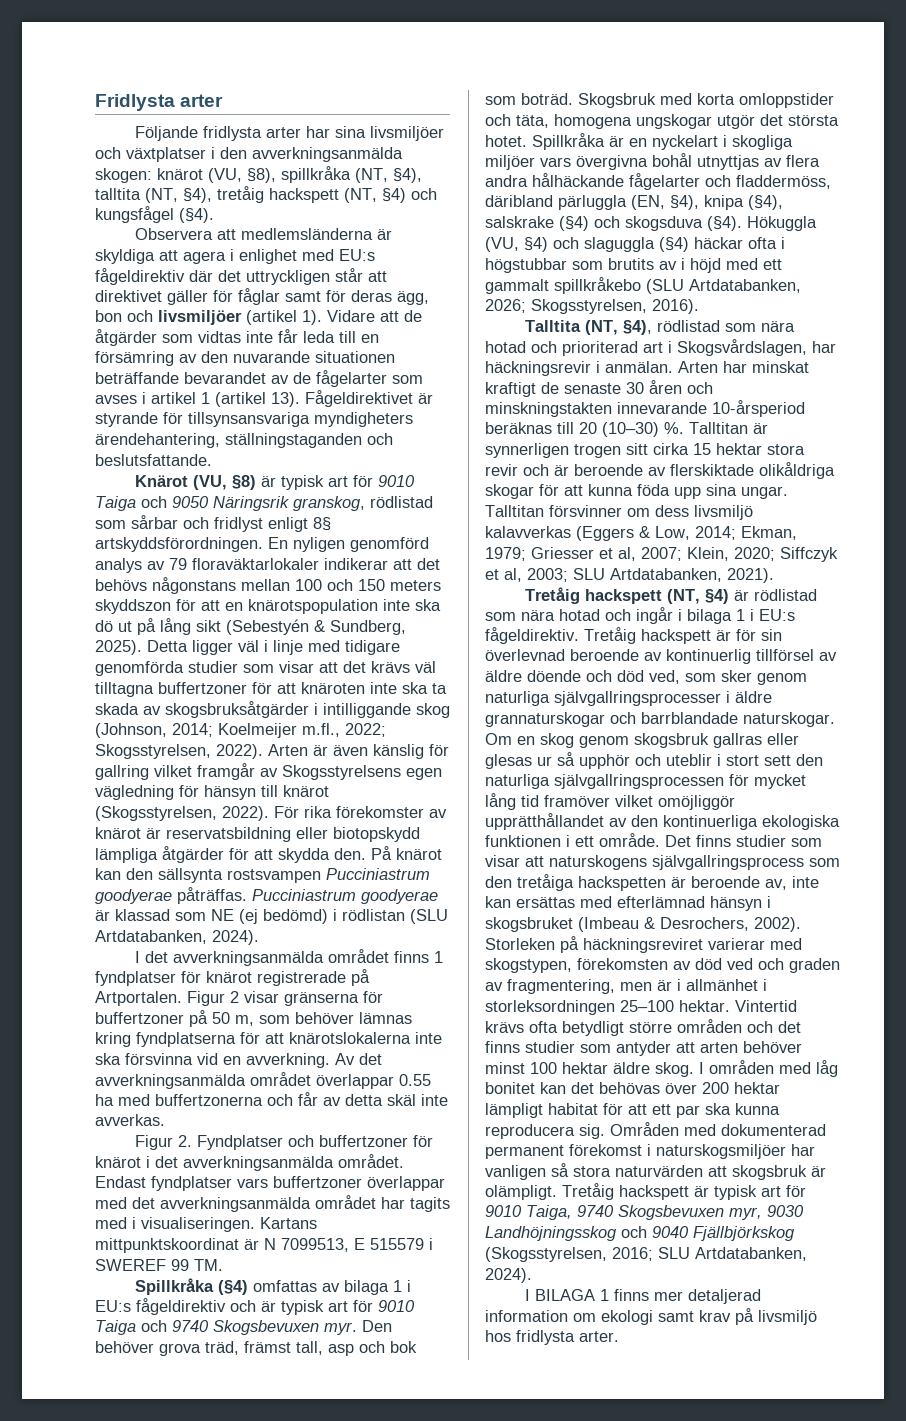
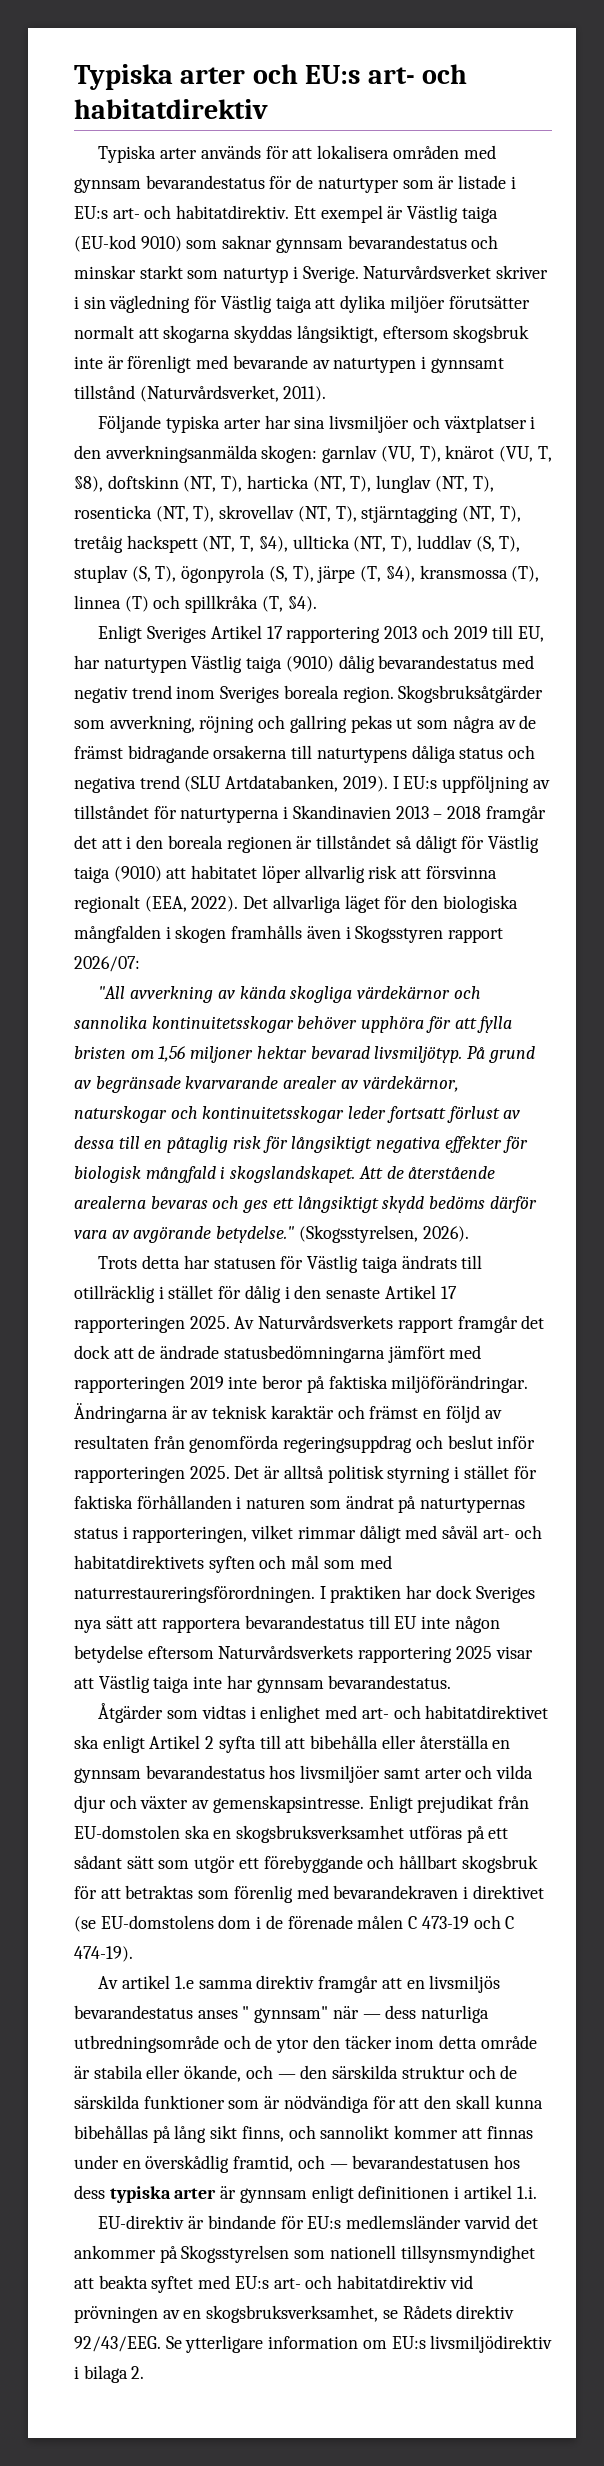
[95,94,224,111] Fridlysta arter -> [74,64,468,90] [74,99,268,119] [98,145,496,163] [74,175,516,193] [74,205,498,223] [74,235,499,253] [74,265,549,283] [74,295,530,313] [74,325,530,343] [74,355,504,373] [74,385,327,402] Typiska arter och EU:s art- och habitatdirektiv // Typiska arter används för att lokalisera områden med gynnsam bevarandestatus för de naturtyper som är listade i EU:s art- och habitatdirektiv. Ett exempel är Västlig taiga (EU-kod 9010) som saknar gynnsam bevarandestatus och minskar starkt som naturtyp i Sverige. Naturvårdsverket skriver i sin vägledning för Västlig taiga att dylika miljöer förutsätter normalt att skogarna skyddas långsiktigt, eftersom skogsbruk inte är förenligt med bevarande av naturtypen i gynnsamt tillstånd (Naturvårdsverket, 2011).
[203,126,263,141] fridlysta -> [166,415,221,433] typiska
[157,166,422,183] [95,186,437,203] [95,206,214,223] [135,228,393,240] [95,249,375,264] [95,268,387,285] [95,288,429,305] [95,310,422,325] [95,329,379,346] [95,351,395,366] [95,370,423,387] [95,390,433,407] [95,412,413,427] [95,433,393,448] [95,454,212,466] [135,475,416,490] [95,496,433,511] [95,515,331,532] [95,537,429,552] [95,558,440,573] [95,577,441,594] [95,599,441,614] [95,618,406,635] [95,640,400,655] [95,661,436,676] [95,682,447,697] [95,701,450,718] [95,723,386,738] [95,744,449,759] [95,763,442,780] [95,785,329,800] [95,806,447,821] [95,827,420,842] [95,846,442,863] [95,868,430,883] [95,887,438,904] [95,909,448,924] [95,930,259,945] [135,949,444,966] [95,969,370,986] [95,991,383,1006] [95,1010,412,1027] [95,1032,442,1047] [95,1053,382,1068] [95,1072,431,1089] [95,1092,448,1106] [95,1114,165,1126] [135,1135,434,1150] [95,1154,404,1171] [95,1176,445,1191] [95,1195,450,1212] [95,1217,317,1232] [95,1238,433,1253] [95,1259,223,1271] [135,1278,412,1295] [95,1298,415,1315] [95,1320,392,1335] [95,1341,417,1356] [485,93,834,108] [485,114,839,129] [485,133,793,150] [485,153,820,170] [485,173,831,190] [485,195,783,210] [485,216,817,231] [485,237,785,252] [485,258,782,273] [485,277,801,294] [485,299,699,314] [525,320,796,335] [485,339,836,356] [485,361,809,376] [485,380,713,397] [485,400,805,417] [485,422,768,437] [485,443,805,458] [485,462,835,479] [485,484,788,499] [485,505,753,520] [485,526,797,541] [485,547,838,562] [485,568,774,583] [525,587,818,604] [485,607,795,624] [485,627,782,644] [485,649,837,664] [485,670,807,685] [485,691,772,706] [485,712,835,727] [485,733,799,748] [485,752,823,769] [485,774,806,789] [485,793,735,810] [485,813,840,830] [485,833,822,847] [485,855,840,870] [485,874,819,891] [485,896,771,911] [485,917,801,932] [485,936,802,953] [485,958,840,973] [485,979,767,994] [485,1000,797,1015] [485,1019,801,1036] [485,1041,802,1056] [485,1060,838,1077] [485,1082,780,1094] [485,1103,780,1118] [485,1122,826,1139] [485,1144,815,1159] [485,1163,826,1180] [485,1183,806,1200] [485,1205,804,1220] [485,1226,795,1241] [485,1247,807,1262] [485,1268,532,1283] [525,1289,762,1304] [485,1308,817,1325] [485,1330,619,1345] knärot (VU, §8), spillkråka (NT, §4), talltita (NT, §4), tretåig hackspett (NT, §4) och kungsfågel (§4). // Observera att medlemsländerna är skyldiga att agera i enlighet med EU:s fågeldirektiv där det uttryckligen står att direktivet gäller för fåglar samt för deras ägg, bon och livsmiljöer (artikel 1). Vidare att de åtgärder som vidtas inte får leda till en försämring av den nuvarande situationen beträffande bevarandet av de fågelarter som avses i artikel 1 (artikel 13). Fågeldirektivet är styrande för tillsynsansvariga myndigheters ärendehantering, ställningstaganden och beslutsfattande. // Knärot (VU, §8) är typisk art för 9010 Taiga och 9050 Näringsrik granskog, rödlistad som sårbar och fridlyst enligt 8§ artskyddsförordningen. En nyligen genomförd analys av 79 floraväktarlokaler indikerar att det behövs någonstans mellan 100 och 150 meters skyddszon för att en knärotspopulation inte ska dö ut på lång sikt (Sebestyén & Sundberg, 2025). Detta ligger väl i linje med tidigare genomförda studier som visar att det krävs väl tilltagna buffertzoner för att knäroten inte ska ta skada av skogsbruksåtgärder i intilliggande skog (Johnson, 2014; Koelmeijer m.fl., 2022; Skogsstyrelsen, 2022). Arten är även känslig för gallring vilket framgår av Skogsstyrelsens egen vägledning för hänsyn till knärot (Skogsstyrelsen, 2022). För rika förekomster av knärot är reservatsbildning eller biotopskydd lämpliga åtgärder för att skydda den. På knärot kan den sällsynta rostsvampen Pucciniastrum goodyerae påträffas. Pucciniastrum goodyerae är klassad som NE (ej bedömd) i rödlistan (SLU Artdatabanken, 2024). // I det avverkningsanmälda området finns 1 fyndplatser för knärot registrerade på Artportalen. Figur 2 visar gränserna för buffertzoner på 50 m, som behöver lämnas kring fyndplatserna för att knärotslokalerna inte ska försvinna vid en avverkning. Av det avverkningsanmälda området överlappar 0.55 ha med buffertzonerna och får av detta skäl inte avverkas. // Figur 2. Fyndplatser och buffertzoner för knärot i det avverkningsanmälda området. Endast fyndplatser vars buffertzoner överlappar med det avverkningsanmälda området har tagits med i visualiseringen. Kartans mittpunktskoordinat är N 7099513, E 515579 i SWEREF 99 TM. // Spillkråka (§4) omfattas av bilaga 1 i EU:s fågeldirektiv och är typisk art för 9010 Taiga och 9740 Skogsbevuxen myr. Den behöver grova träd, främst tall, asp och bok som boträd. Skogsbruk med korta omloppstider och täta, homogena ungskogar utgör det största hotet. Spillkråka är en nyckelart i skogliga miljöer vars övergivna bohål utnyttjas av flera andra hålhäckande fågelarter och fladdermöss, däribland pärluggla (EN, §4), knipa (§4), salskrake (§4) och skogsduva (§4). Hökuggla (VU, §4) och slaguggla (§4) häckar ofta i högstubbar som brutits av i höjd med ett gammalt spillkråkebo (SLU Artdatabanken, 2026; Skogsstyrelsen, 2016). // Talltita (NT, §4), rödlistad som nära hotad och prioriterad art i Skogsvårdslagen, har häckningsrevir i anmälan. Arten har minskat kraftigt de senaste 30 åren och minskningstakten innevarande 10-årsperiod beräknas till 20 (10–30) %. Talltitan är synnerligen trogen sitt cirka 15 hektar stora revir och är beroende av flerskiktade olikåldriga skogar för att kunna föda upp sina ungar. Talltitan försvinner om dess livsmiljö kalavverkas (Eggers & Low, 2014; Ekman, 1979; Griesser et al, 2007; Klein, 2020; Siffczyk et al, 2003; SLU Artdatabanken, 2021). // Tretåig hackspett (NT, §4) är rödlistad som nära hotad och ingår i bilaga 1 i EU:s fågeldirektiv. Tretåig hackspett är för sin överlevnad beroende av kontinuerlig tillförsel av äldre döende och död ved, som sker genom naturliga självgallringsprocesser i äldre grannaturskogar och barrblandade naturskogar. Om en skog genom skogsbruk gallras eller glesas ur så upphör och uteblir i stort sett den naturliga självgallringsprocessen för mycket lång tid framöver vilket omöjliggör upprätthållandet av den kontinuerliga ekologiska funktionen i ett område. Det finns studier som visar att naturskogens självgallringsprocess som den tretåiga hackspetten är beroende av, inte kan ersättas med efterlämnad hänsyn i skogsbruket (Imbeau & Desrochers, 2002). Storleken på häckningsreviret varierar med skogstypen, förekomsten av död ved och graden av fragmentering, men är i allmänhet i storleksordningen 25–100 hektar. Vintertid krävs ofta betydligt större områden och det finns studier som antyder att arten behöver minst 100 hektar äldre skog. I områden med låg bonitet kan det behövas över 200 hektar lämpligt habitat för att ett par ska kunna reproducera sig. Områden med dokumenterad permanent förekomst i naturskogsmiljöer har vanligen så stora naturvärden att skogsbruk är olämpligt. Tretåig hackspett är typisk art för 9010 Taiga, 9740 Skogsbevuxen myr, 9030 Landhöjningsskog och 9040 Fjällbjörkskog (Skogsstyrelsen, 2016; SLU Artdatabanken, 2024). // I BILAGA 1 finns mer detaljerad information om ekologi samt krav på livsmiljö hos fridlysta arter. -> [322,445,552,463] [74,475,494,493] [74,505,521,523] [74,535,521,553] [74,565,540,583] [74,595,317,613] [98,625,544,643] [74,655,535,673] [74,685,544,703] [74,715,537,733] [74,745,536,763] [74,775,550,793] [74,805,546,823] [74,835,539,853] [74,865,497,883] [74,895,518,913] [74,925,504,943] [74,956,140,972] [98,986,481,1003] [74,1016,513,1033] [74,1046,535,1063] [74,1076,459,1093] [74,1106,521,1123] [74,1136,528,1153] [74,1166,496,1183] [74,1196,537,1213] [74,1225,469,1243] [98,1255,483,1273] [74,1285,457,1303] [74,1315,545,1333] [74,1345,482,1363] [74,1375,529,1393] [74,1403,502,1423] [74,1435,536,1453] [74,1465,537,1483] [74,1495,526,1513] [74,1525,542,1543] [74,1555,392,1573] [74,1585,535,1603] [74,1615,500,1633] [74,1645,533,1663] [74,1675,452,1693] [98,1703,549,1723] [74,1735,511,1753] [74,1765,534,1783] [74,1795,530,1813] [74,1825,509,1843] [74,1855,538,1873] [74,1885,544,1903] [74,1915,515,1932] [74,1946,133,1962] [98,1975,501,1993] [74,2005,490,2023] [74,2035,537,2053] [74,2065,518,2082] [74,2095,543,2113] [74,2125,533,2143] [74,2155,521,2173] [74,2185,537,2203] [98,2215,538,2229] [74,2245,535,2263] [74,2275,473,2293] [74,2305,515,2323] [74,2335,553,2353] [74,2365,145,2383] garnlav (VU, T), knärot (VU, T, §8), doftskinn (NT, T), harticka (NT, T), lunglav (NT, T), rosenticka (NT, T), skrovellav (NT, T), stjärntagging (NT, T), tretåig hackspett (NT, T, §4), ullticka (NT, T), luddlav (S, T), stuplav (S, T), ögonpyrola (S, T), järpe (T, §4), kransmossa (T), linnea (T) och spillkråka (T, §4). // Enligt Sveriges Artikel 17 rapportering 2013 och 2019 till EU, har naturtypen Västlig taiga (9010) dålig bevarandestatus med negativ trend inom Sveriges boreala region. Skogsbruksåtgärder som avverkning, röjning och gallring pekas ut som några av de främst bidragande orsakerna till naturtypens dåliga status och negativa trend (SLU Artdatabanken, 2019). I EU:s uppföljning av tillståndet för naturtyperna i Skandinavien 2013 – 2018 framgår det att i den boreala regionen är tillståndet så dåligt för Västlig taiga (9010) att habitatet löper allvarlig risk att försvinna regionalt (EEA, 2022). Det allvarliga läget för den biologiska mångfalden i skogen framhålls även i Skogsstyren rapport 2026/07: // "All avverkning av kända skogliga värdekärnor och sannolika kontinuitetsskogar behöver upphöra för att fylla bristen om 1,56 miljoner hektar bevarad livsmiljötyp. På grund av begränsade kvarvarande arealer av värdekärnor, naturskogar och kontinuitetsskogar leder fortsatt förlust av dessa till en påtaglig risk för långsiktigt negativa effekter för biologisk mångfald i skogslandskapet. Att de återstående arealerna bevaras och ges ett långsiktigt skydd bedöms därför vara av avgörande betydelse." (Skogsstyrelsen, 2026). // Trots detta har statusen för Västlig taiga ändrats till otillräcklig i stället för dålig i den senaste Artikel 17 rapporteringen 2025. Av Naturvårdsverkets rapport framgår det dock att de ändrade statusbedömningarna jämfört med rapporteringen 2019 inte beror på faktiska miljöförändringar. Ändringarna är av teknisk karaktär och främst en följd av resultaten från genomförda regeringsuppdrag och beslut inför rapporteringen 2025. Det är alltså politisk styrning i stället för faktiska förhållanden i naturen som ändrat på naturtypernas status i rapporteringen, vilket rimmar dåligt med såväl art- och habitatdirektivets syften och mål som med naturrestaureringsförordningen. I praktiken har dock Sveriges nya sätt att rapportera bevarandestatus till EU inte någon betydelse eftersom Naturvårdsverkets rapportering 2025 visar att Västlig taiga inte har gynnsam bevarandestatus. // Åtgärder som vidtas i enlighet med art- och habitatdirektivet ska enligt Artikel 2 syfta till att bibehålla eller återställa en gynnsam bevarandestatus hos livsmiljöer samt arter och vilda djur och växter av gemenskapsintresse. Enligt prejudikat från EU-domstolen ska en skogsbruksverksamhet utföras på ett sådant sätt som utgör ett förebyggande och hållbart skogsbruk för att betraktas som förenlig med bevarandekraven i direktivet (se EU-domstolens dom i de förenade målen C 473-19 och C 474-19). // Av artikel 1.e samma direktiv framgår att en livsmiljös bevarandestatus anses " gynnsam" när — dess naturliga utbredningsområde och de ytor den täcker inom detta område är stabila eller ökande, och — den särskilda struktur och de särskilda funktioner som är nödvändiga för att den skall kunna bibehållas på lång sikt finns, och sannolikt kommer att finnas under en överskådlig framtid, och — bevarandestatusen hos dess typiska arter är gynnsam enligt definitionen i artikel 1.i. // EU-direktiv är bindande för EU:s medlemsländer varvid det ankommer på Skogsstyrelsen som nationell tillsynsmyndighet att beakta syftet med EU:s art- och habitatdirektiv vid prövningen av en skogsbruksverksamhet, se Rådets direktiv 92/43/EEG. Se ytterligare information om EU:s livsmiljödirektiv i bilaga 2.

